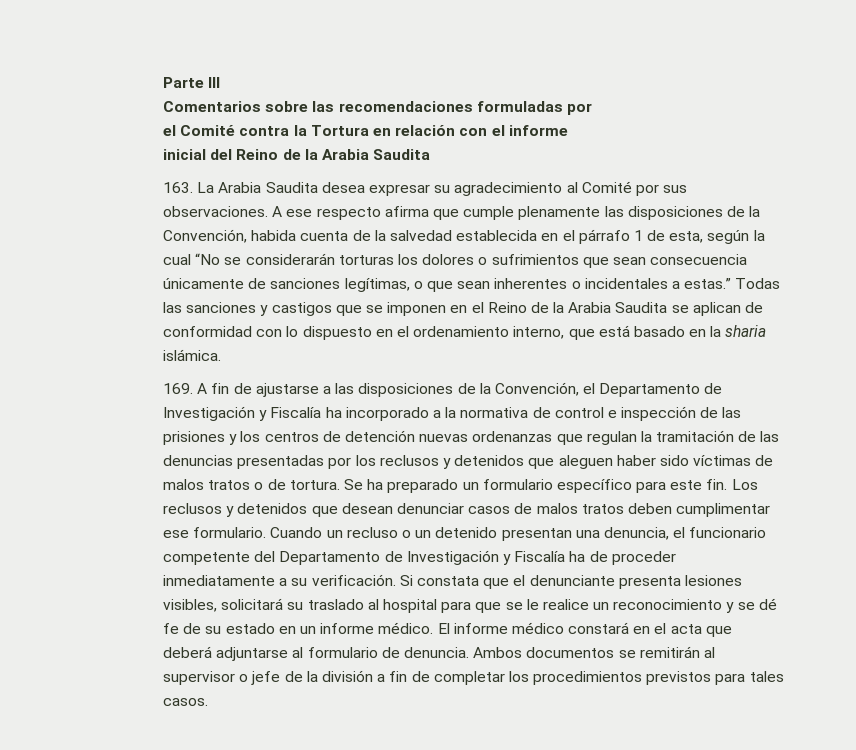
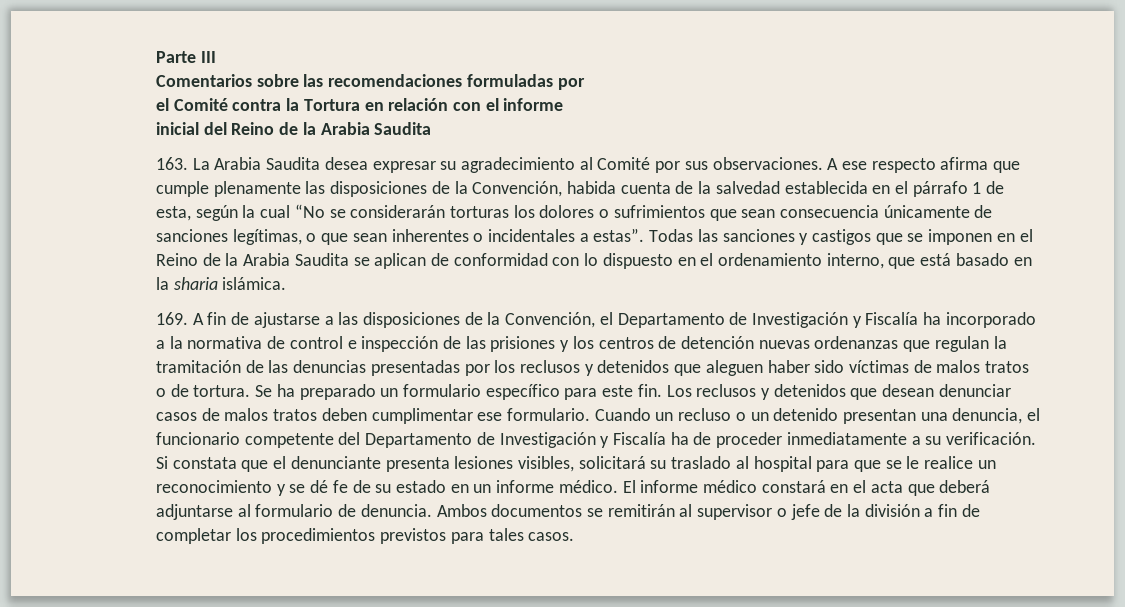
[684,278,732,289] estas.” -> [593,228,645,242] estas”.

